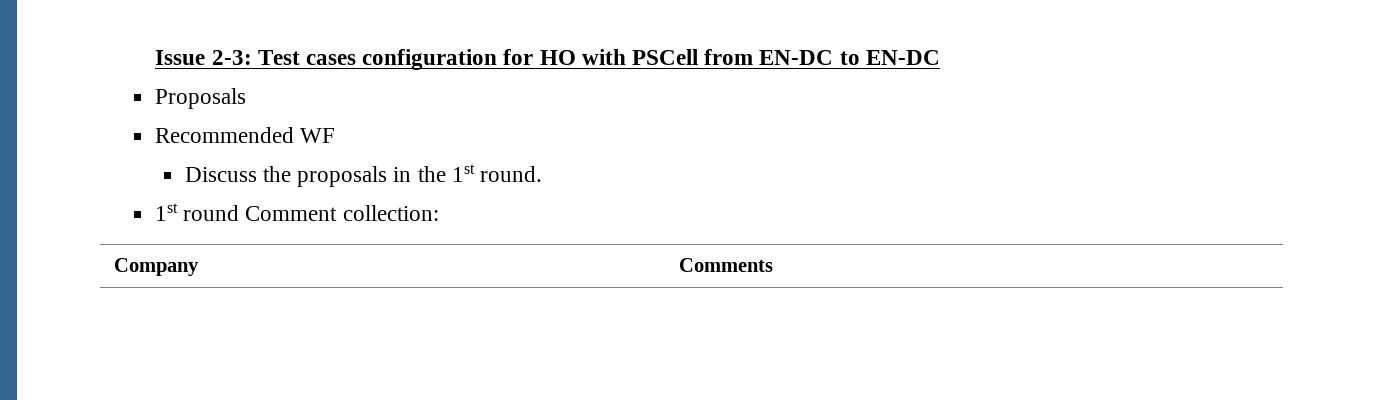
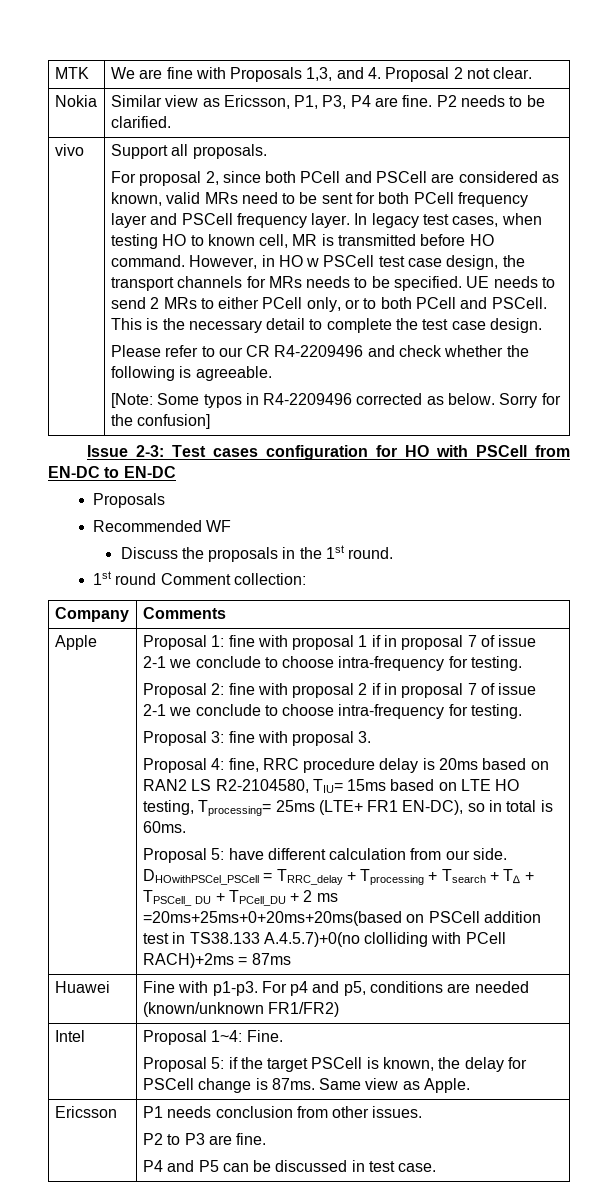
(155, 57) none -> [54,67,89,79] [110,67,533,82] [54,95,97,107] [110,95,545,109] [110,116,171,128] [54,144,84,156] [110,144,267,159] [110,171,560,186] [110,192,529,207] [110,213,542,228] [110,234,494,249] [110,255,525,270] [110,276,556,291] [110,297,547,312] [110,318,543,333] [110,345,529,357] [110,366,272,381] [110,393,561,408] [110,414,211,429] MTK | We are fine with Proposals 1,3, and 4. Proposal 2 not clear. // Nokia | Similar view as Ericsson, P1, P3, P4 are fine. P2 needs to be clarified. // vivo | Support all proposals. // For proposal 2, since both PCell and PSCell are considered as known, valid MRs need to be sent for both PCell frequency layer and PSCell frequency layer. In legacy test cases, when testing HO to known cell, MR is transmitted before HO command. However, in HO w PSCell test case design, the transport channels for MRs needs to be specified. UE needs to send 2 MRs to either PCell only, or to both PCell and PSCell. This is the necessary detail to complete the test case design. // Please refer to our CR R4-2209496 and check whether the following is agreeable. // [Note: Some typos in R4-2209496 corrected as below. Sorry for the confusion] //
(773, 265) none -> [54,635,97,650] [142,635,537,650] [142,656,523,671] [142,683,537,698] [142,704,523,719] [142,731,372,746] [142,758,549,773] [142,779,520,793] [142,800,553,816] [142,821,186,833] [142,848,508,863] [142,869,534,885] [142,890,338,906] [142,911,541,926] [142,932,506,947] [142,953,291,968] [54,981,110,993] [142,981,529,996] [142,1002,340,1017] [54,1030,85,1042] [142,1030,283,1045] [142,1057,528,1072] [142,1078,471,1093] [54,1106,117,1118] [142,1106,423,1118] [142,1133,267,1145] [142,1160,437,1172] // Apple | Proposal 1: fine with proposal 1 if in proposal 7 of issue 2-1 we conclude to choose intra-frequency for testing. // Proposal 2: fine with proposal 2 if in proposal 7 of issue 2-1 we conclude to choose intra-frequency for testing. // Proposal 3: fine with proposal 3. // Proposal 4: fine, RRC procedure delay is 20ms based on RAN2 LS R2-2104580, TIU= 15ms based on LTE HO testing, Tprocessing= 25ms (LTE+ FR1 EN-DC), so in total is 60ms. // Proposal 5: have different calculation from our side. DHOwithPSCel_PSCell = TRRC_delay + Tprocessing + Tsearch + T∆ + TPSCell_ DU + TPCell_DU + 2 ms =20ms+25ms+0+20ms+20ms(based on PSCell addition test in TS38.133 A.4.5.7)+0(no clolliding with PCell RACH)+2ms = 87ms // Huawei | Fine with p1-p3. For p4 and p5, conditions are needed (known/unknown FR1/FR2) // Intel | Proposal 1~4: Fine. // Proposal 5: if the target PSCell is known, the delay for PSCell change is 87ms. Same view as Apple. // Ericsson | P1 needs conclusion from other issues. // P2 to P3 are fine. // P4 and P5 can be discussed in test case.

